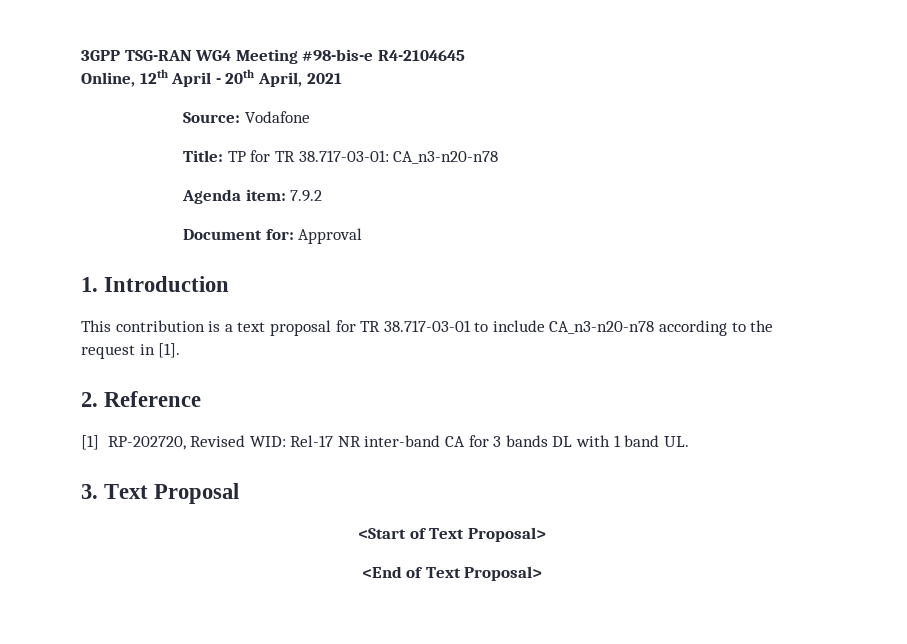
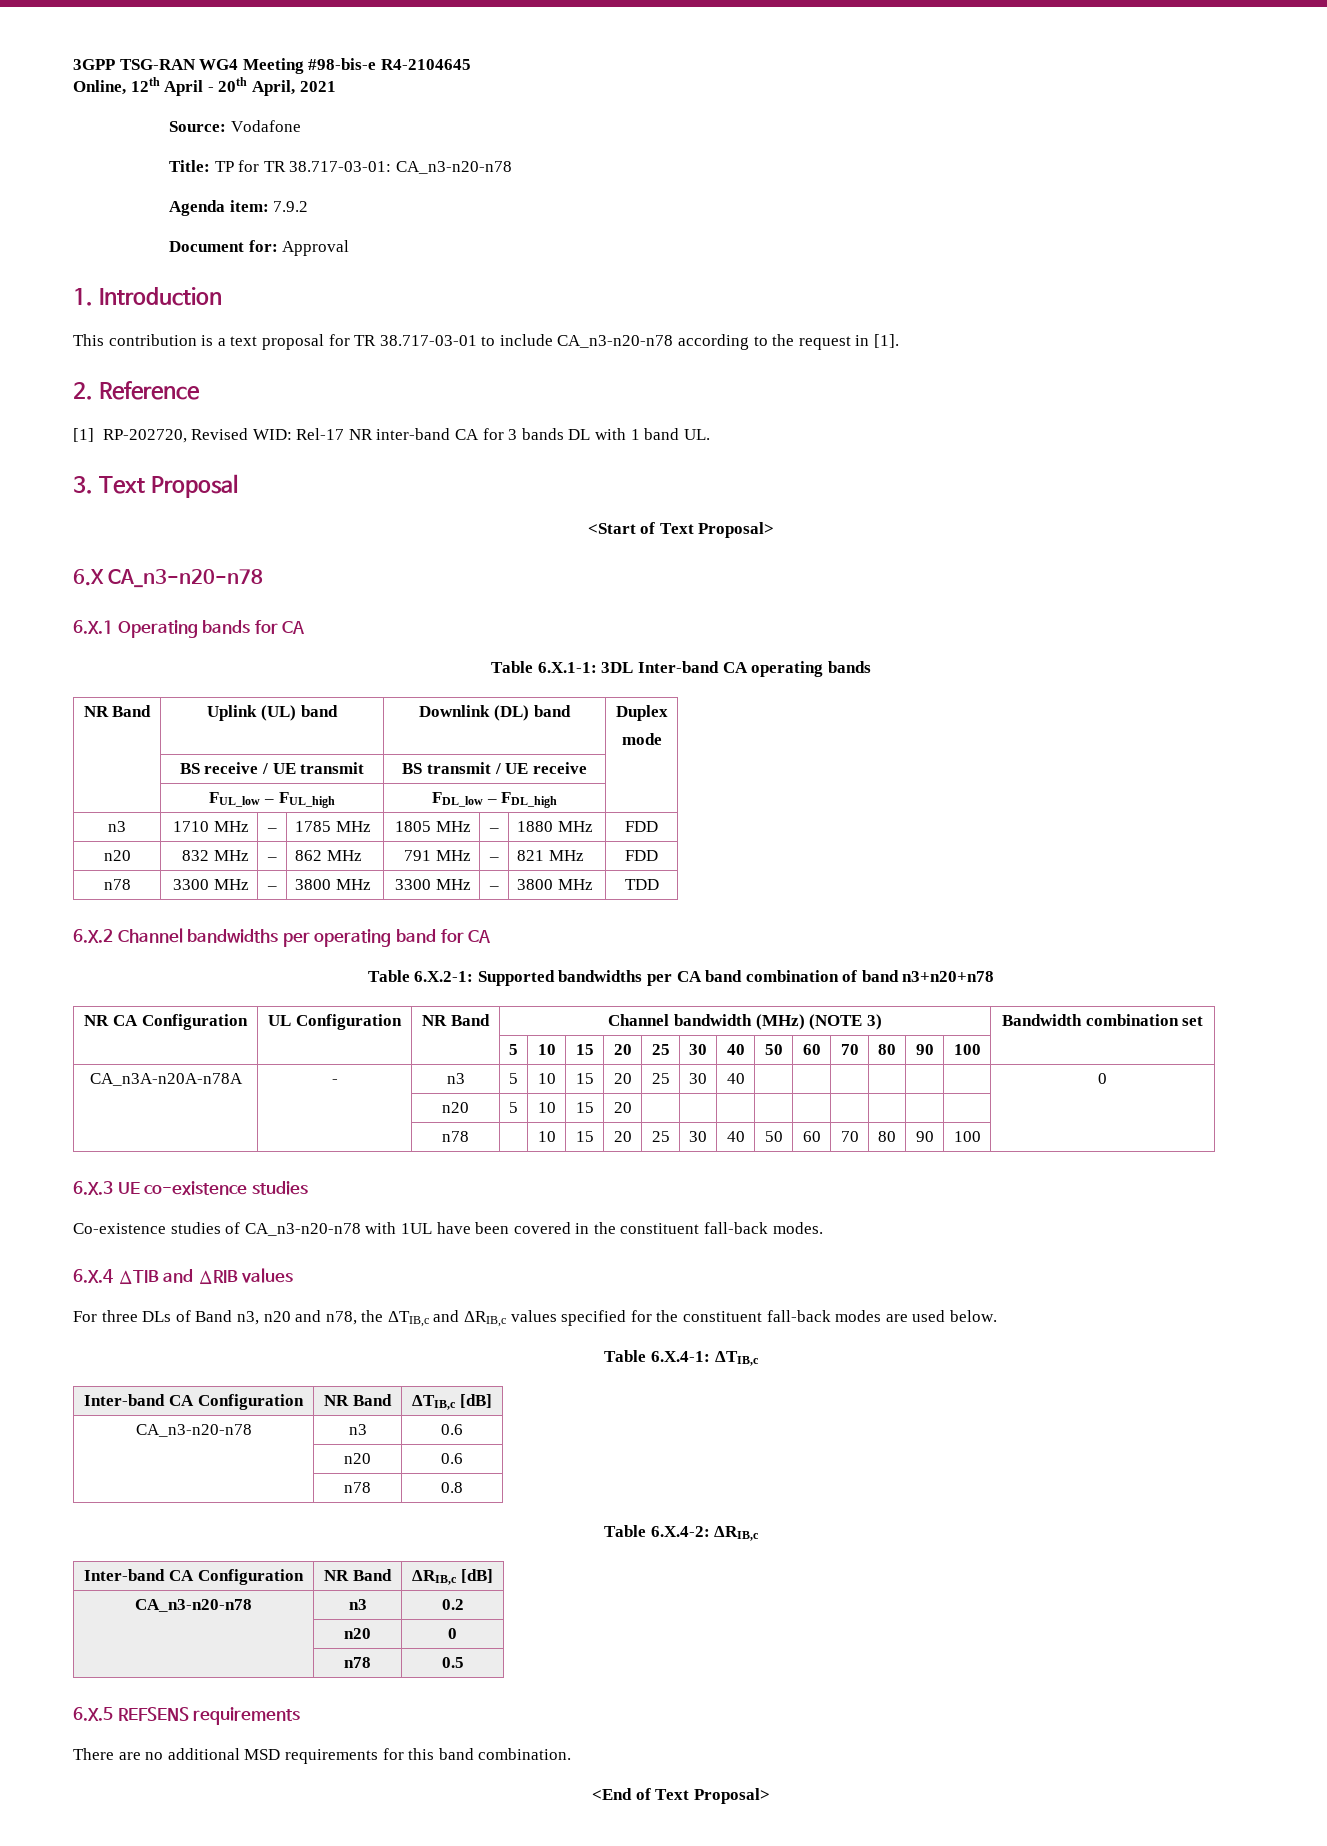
(546, 534) none -> [73,569,264,588] [73,620,305,638] [491,661,871,677] [83,705,152,717] [207,705,338,721] [419,705,571,721] [615,705,668,721] [621,733,662,745] [179,762,365,774] [402,762,587,774] [209,792,335,808] [431,792,558,808] [108,821,126,832] [173,821,249,832] [266,828,277,832] [295,821,371,832] [395,821,471,832] [488,828,499,832] [517,821,593,832] [625,821,658,832] [103,850,131,861] [182,850,249,861] [266,857,277,861] [295,850,362,861] [404,850,471,861] [488,857,499,861] [517,850,584,861] [625,850,658,861] [103,879,131,890] [173,879,249,890] [266,886,277,890] [295,879,371,890] [395,879,471,890] [488,886,499,890] [517,879,593,890] [624,879,659,890] [73,928,491,947] [367,970,995,986] [84,1014,248,1030] [268,1014,402,1030] [422,1014,490,1026] [608,1014,882,1030] [1001,1014,1204,1026] [509,1044,518,1055] [537,1044,556,1055] [575,1044,594,1055] [613,1044,632,1055] [651,1044,670,1055] [689,1044,707,1055] [726,1044,745,1055] [764,1044,783,1055] [802,1044,821,1055] [840,1044,859,1055] [878,1044,896,1055] [915,1044,934,1055] [953,1044,981,1055] [89,1073,243,1086] [331,1079,338,1084] [446,1073,465,1084] [509,1073,518,1084] [537,1073,556,1084] [575,1073,594,1084] [613,1073,632,1084] [651,1073,670,1084] [689,1073,707,1084] [726,1073,745,1084] [1098,1073,1107,1084] [442,1102,469,1113] [509,1102,518,1113] [537,1102,556,1113] [575,1102,594,1113] [613,1102,632,1113] [442,1131,469,1142] [537,1131,556,1142] [575,1131,594,1142] [613,1131,632,1142] [651,1131,670,1142] [689,1131,707,1142] [726,1131,745,1142] [764,1131,783,1142] [802,1131,821,1142] [840,1131,859,1142] [878,1131,896,1142] [915,1131,934,1142] [953,1131,981,1142] [73,1181,308,1195] [73,1222,823,1236] [73,1268,294,1285] [73,1310,997,1327] [604,1350,759,1366] [84,1394,304,1410] [324,1394,392,1406] [412,1394,492,1410] [135,1424,252,1437] [348,1424,367,1435] [441,1424,463,1435] [344,1453,371,1464] [441,1453,463,1464] [344,1482,371,1493] [441,1482,463,1493] [603,1525,760,1541] [84,1569,304,1585] [324,1569,392,1581] [412,1569,493,1585] [135,1599,252,1612] [348,1599,367,1610] [441,1599,464,1610] [344,1628,371,1639] [448,1628,457,1639] [344,1657,371,1668] [441,1657,464,1668] [73,1707,301,1725] [73,1748,572,1764] // 6.X CA_n3-n20-n78 // 6.X.1 Operating bands for CA // Table 6.X.1-1: 3DL Inter-band CA operating bands // NR Band | Uplink (UL) band | Downlink (DL) band | Duplex // mode // | BS receive / UE transmit | BS transmit / UE receive | // | FUL_low – FUL_high | FDL_low – FDL_high | // n3 | 1710 MHz | – | 1785 MHz | 1805 MHz | – | 1880 MHz | FDD // n20 | 832 MHz | – | 862 MHz | 791 MHz | – | 821 MHz | FDD // n78 | 3300 MHz | – | 3800 MHz | 3300 MHz | – | 3800 MHz | TDD // 6.X.2 Channel bandwidths per operating band for CA // Table 6.X.2-1: Supported bandwidths per CA band combination of band n3+n20+n78 // NR CA Configuration | UL Configuration | NR Band | Channel bandwidth (MHz) (NOTE 3) | Bandwidth combination set // | | | 5 | 10 | 15 | 20 | 25 | 30 | 40 | 50 | 60 | 70 | 80 | 90 | 100 | // CA_n3A-n20A-n78A | - | n3 | 5 | 10 | 15 | 20 | 25 | 30 | 40 | | | | | | | 0 // | | n20 | 5 | 10 | 15 | 20 | | | | | | | | | | // | | n78 | | 10 | 15 | 20 | 25 | 30 | 40 | 50 | 60 | 70 | 80 | 90 | 100 | // 6.X.3 UE co-existence studies // Co-existence studies of CA_n3-n20-n78 with 1UL have been covered in the constituent fall-back modes. // 6.X.4 ∆TIB and ∆RIB values // For three DLs of Band n3, n20 and n78, the ΔTIB,c and ΔRIB,c values specified for the constituent fall-back modes are used below. // Table 6.X.4-1: ΔTIB,c // Inter-band CA Configuration | NR Band | ΔTIB,c [dB] // CA_n3-n20-n78 | n3 | 0.6 // | n20 | 0.6 // | n78 | 0.8 // Table 6.X.4-2: ΔRIB,c // Inter-band CA Configuration | NR Band | ΔRIB,c [dB] // CA_n3-n20-n78 | n3 | 0.2 // | n20 | 0 // | n78 | 0.5 // 6.X.5 REFSENS requirements // There are no additional MSD requirements for this band combination.

